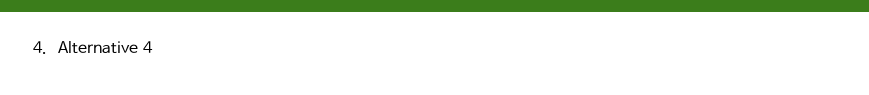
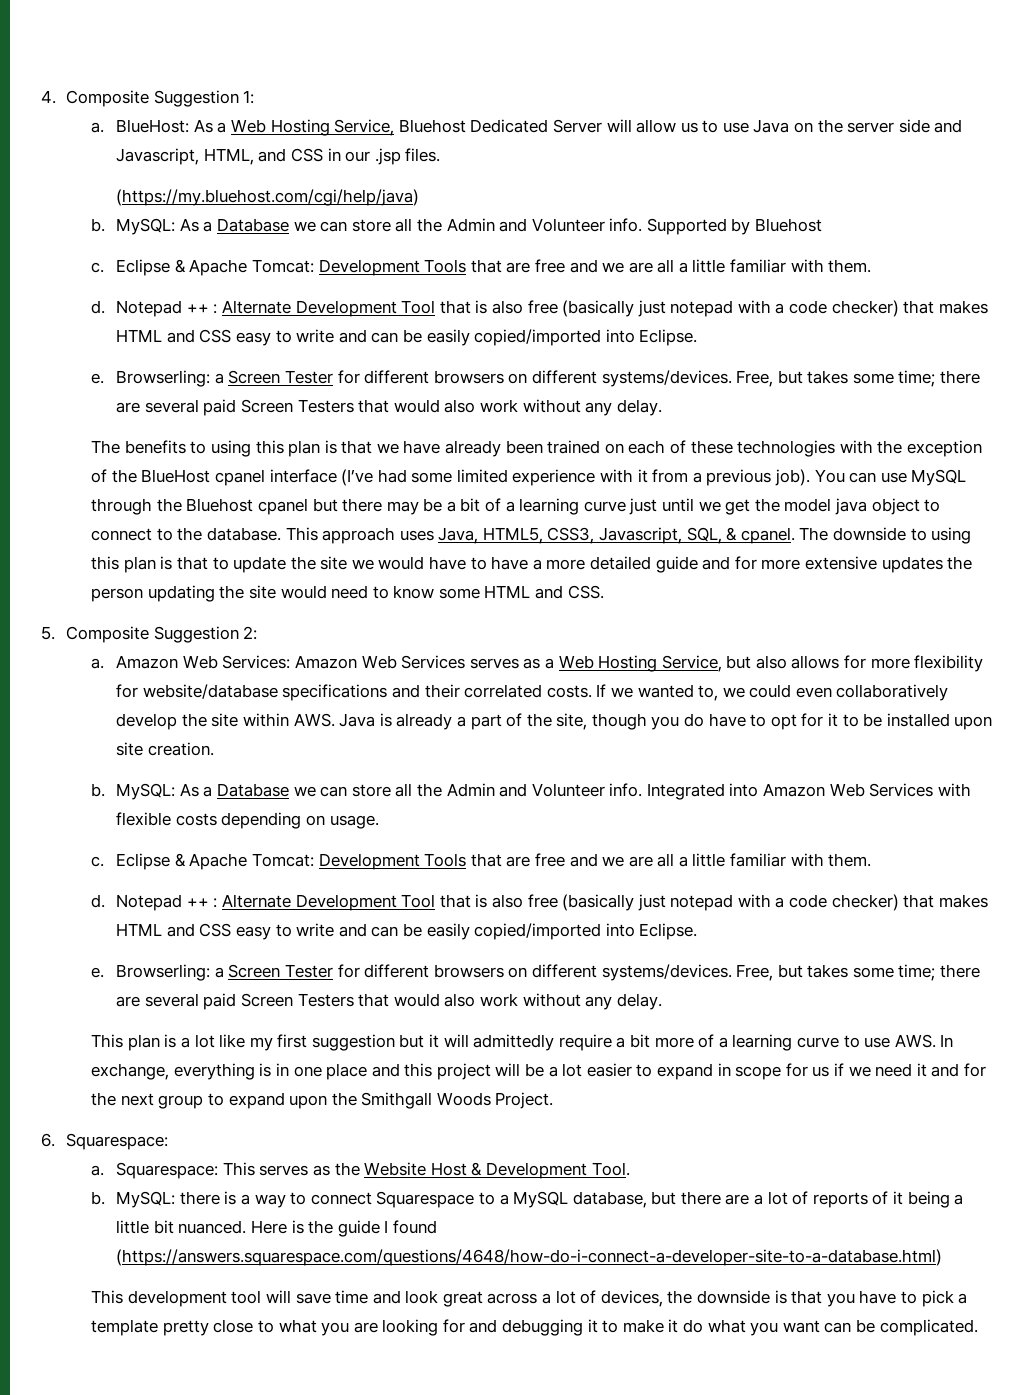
[58,41,153,54] Alternative 4 -> [66,90,255,107] [91,119,963,136] [116,148,441,165] [116,189,420,206] [91,218,823,235] [91,259,872,276] [91,300,988,317] [116,329,698,346] [91,370,981,387] [116,399,662,416] [91,440,982,457] [91,469,967,486] [91,498,941,515] [91,527,972,544] [91,556,973,573] [91,585,604,602] [41,626,258,643] [91,655,984,672] [116,684,949,701] [116,713,993,730] [116,742,214,756] [91,783,971,800] [116,812,379,829] [91,853,872,870] [91,894,988,911] [116,923,698,940] [91,964,981,981] [116,993,662,1010] [91,1034,954,1051] [91,1063,986,1080] [91,1092,554,1109] [41,1133,169,1150] [91,1162,630,1179] [91,1191,964,1208] [116,1220,437,1237] [116,1249,943,1266] [91,1290,968,1307] [91,1319,978,1336] Composite Suggestion 1: // a. BlueHost: As a Web Hosting Service, Bluehost Dedicated Server will allow us to use Java on the server side and Javascript, HTML, and CSS in our .jsp files. // (https://my.bluehost.com/cgi/help/java) // b. MySQL: As a Database we can store all the Admin and Volunteer info. Supported by Bluehost // c. Eclipse & Apache Tomcat: Development Tools that are free and we are all a little familiar with them. // d. Notepad ++ : Alternate Development Tool that is also free (basically just notepad with a code checker) that makes HTML and CSS easy to write and can be easily copied/imported into Eclipse. // e. Browserling: a Screen Tester for different browsers on different systems/devices. Free, but takes some time; there are several paid Screen Testers that would also work without any delay. // The benefits to using this plan is that we have already been trained on each of these technologies with the exception of the BlueHost cpanel interface (I’ve had some limited experience with it from a previous job). You can use MySQL through the Bluehost cpanel but there may be a bit of a learning curve just until we get the model java object to connect to the database. This approach uses Java, HTML5, CSS3, Javascript, SQL, & cpanel. The downside to using this plan is that to update the site we would have to have a more detailed guide and for more extensive updates the person updating the site would need to know some HTML and CSS. // 5. Composite Suggestion 2: // a. Amazon Web Services: Amazon Web Services serves as a Web Hosting Service, but also allows for more flexibility for website/database specifications and their correlated costs. If we wanted to, we could even collaboratively develop the site within AWS. Java is already a part of the site, though you do have to opt for it to be installed upon site creation. // b. MySQL: As a Database we can store all the Admin and Volunteer info. Integrated into Amazon Web Services with flexible costs depending on usage. // c. Eclipse & Apache Tomcat: Development Tools that are free and we are all a little familiar with them. // d. Notepad ++ : Alternate Development Tool that is also free (basically just notepad with a code checker) that makes HTML and CSS easy to write and can be easily copied/imported into Eclipse. // e. Browserling: a Screen Tester for different browsers on different systems/devices. Free, but takes some time; there are several paid Screen Testers that would also work without any delay. // This plan is a lot like my first suggestion but it will admittedly require a bit more of a learning curve to use AWS. In exchange, everything is in one place and this project will be a lot easier to expand in scope for us if we need it and for the next group to expand upon the Smithgall Woods Project. // 6. Squarespace: // a. Squarespace: This serves as the Website Host & Development Tool. // b. MySQL: there is a way to connect Squarespace to a MySQL database, but there are a lot of reports of it being a little bit nuanced. Here is the guide I found (https://answers.squarespace.com/questions/4648/how-do-i-connect-a-developer-site-to-a-database.html) // This development tool will save time and look great across a lot of devices, the downside is that you have to pick a template pretty close to what you are looking for and debugging it to make it do what you want can be complicated.

